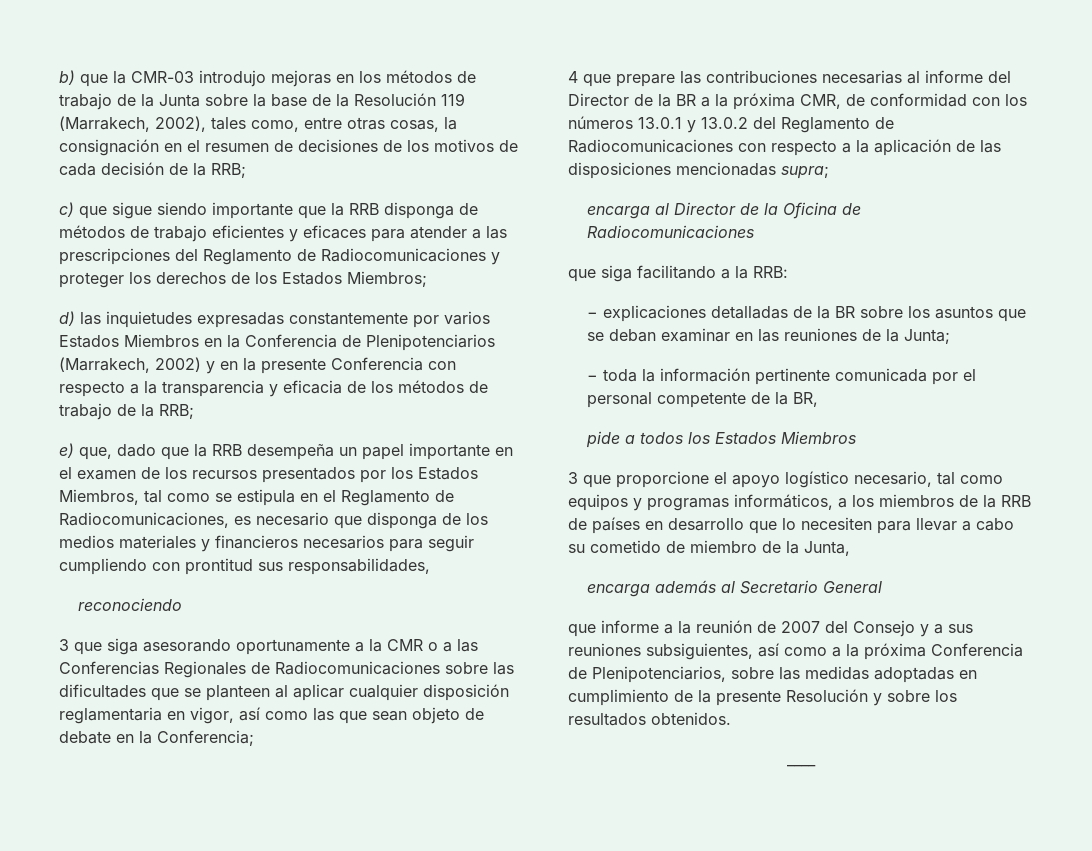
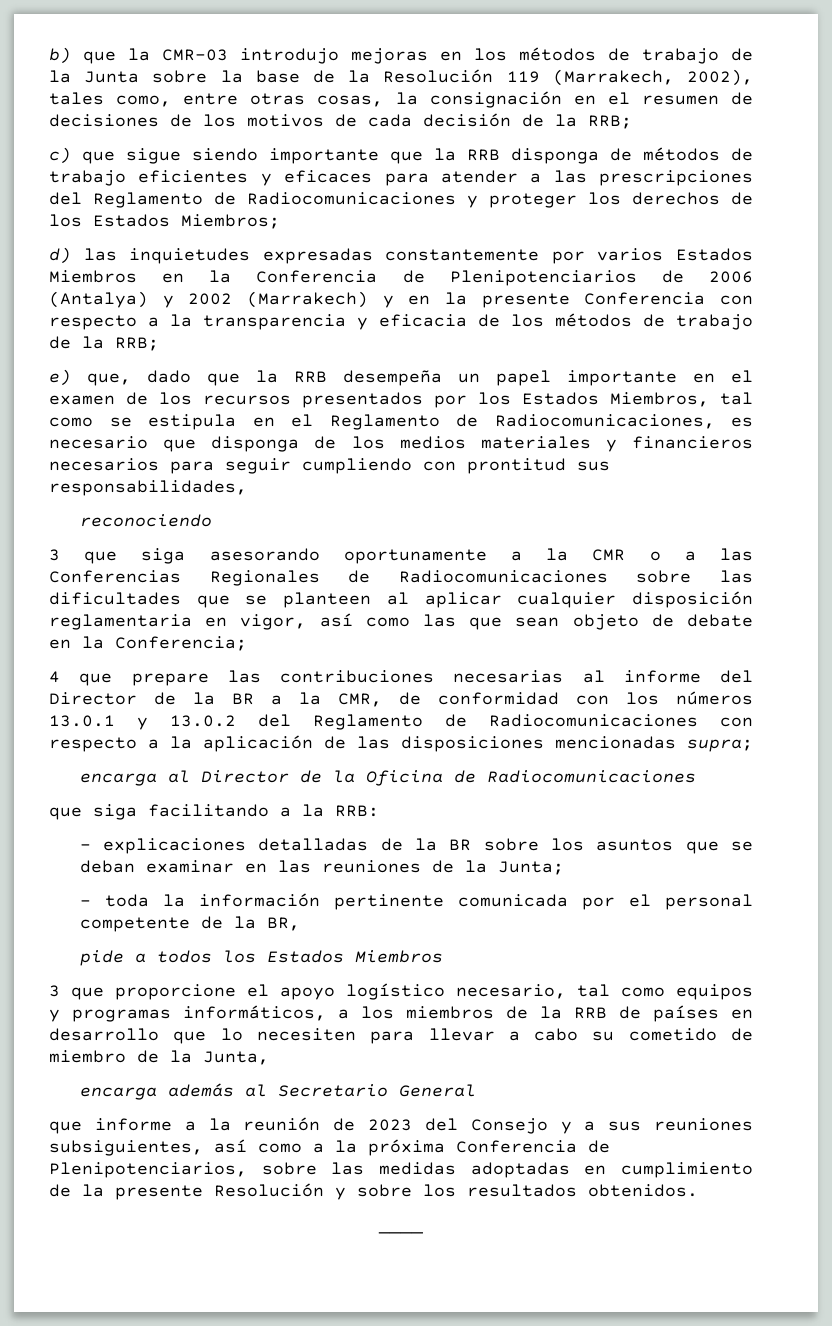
[59,357,201,373] (Marrakech, 2002) -> [661,270,753,283] [49,291,368,308] de 2006 (Antalya) y 2002 (Marrakech)
[733,93,795,110] próxima -> (321, 698) none
[781,621,820,633] 2007 -> [368,1119,412,1131] 2023

